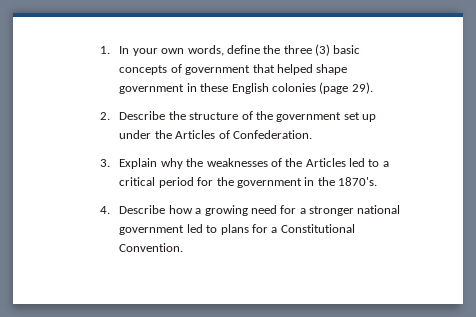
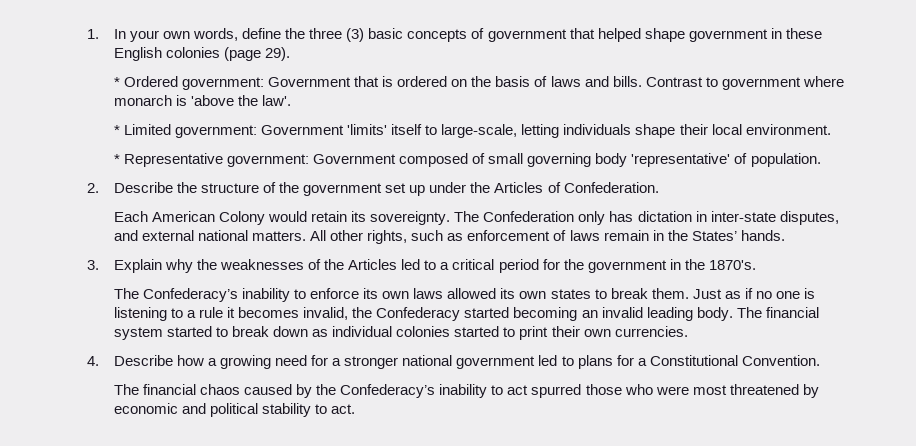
(373, 88) none -> [113,76,844,90] [113,95,292,106] [113,124,831,138] [113,153,821,167] // * Ordered government: Government that is ordered on the basis of laws and bills. Contrast to government where monarch is 'above the law'. // * Limited government: Government 'limits' itself to large-scale, letting individuals shape their local environment. // * Representative government: Government composed of small governing body 'representative' of population.
(312, 134) none -> [113,211,839,225] [113,230,785,244] // Each American Colony would retain its sovereignty. The Confederation only has dictation in inter-state disputes, and external national matters. All other rights, such as enforcement of laws remain in the States’ hands.
(377, 181) none -> [113,288,815,302] [113,307,819,321] [113,326,688,340] // The Confederacy’s inability to enforce its own laws allowed its own states to break them. Just as if no one is listening to a rule it becomes invalid, the Confederacy started becoming an invalid leading body. The financial system started to break down as individual colonies started to print their own currencies.
(184, 247) none -> [113,384,819,398] [113,403,356,417] // The financial chaos caused by the Confederacy’s inability to act spurred those who were most threatened by economic and political stability to act.

